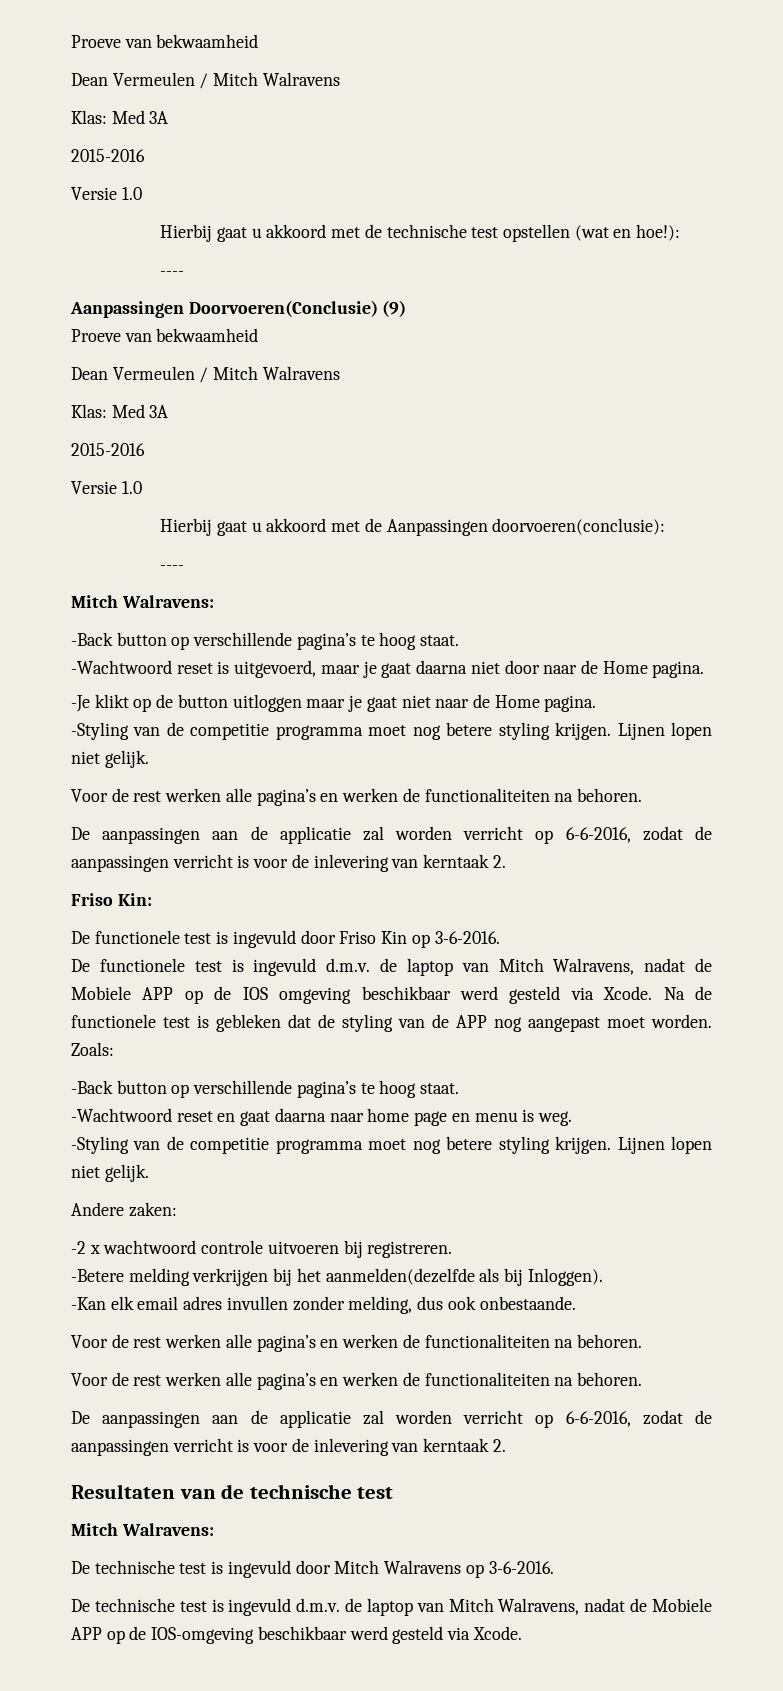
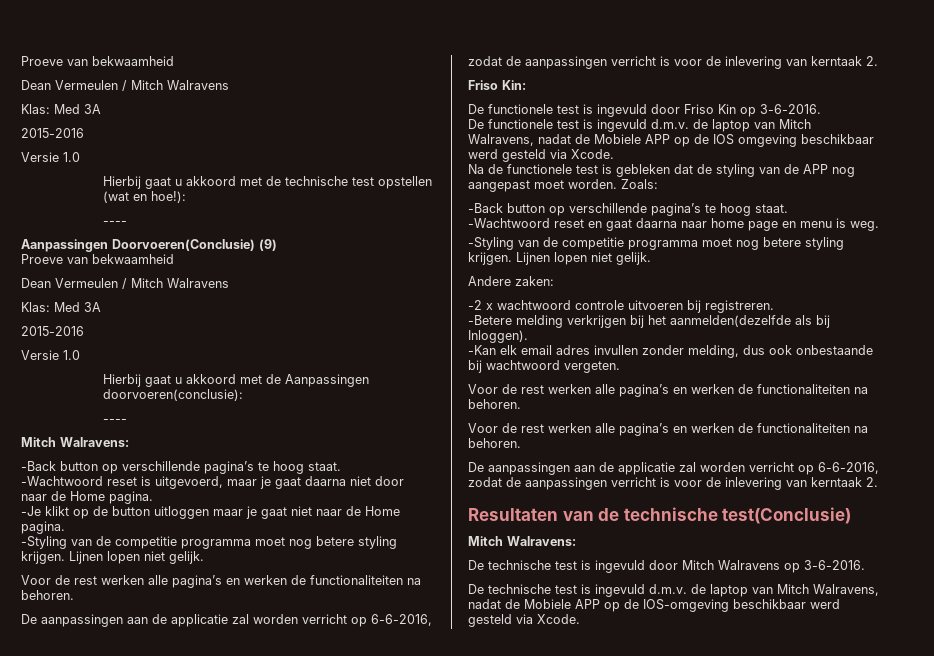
(653, 993) none -> (614, 154) //
[479,1296,576,1310] onbestaande. -> [796,345,873,355] [468,360,620,373] onbestaande bij wachtwoord vergeten.
[357,1487,394,1499] test -> [722,507,852,524] test(Conclusie)

